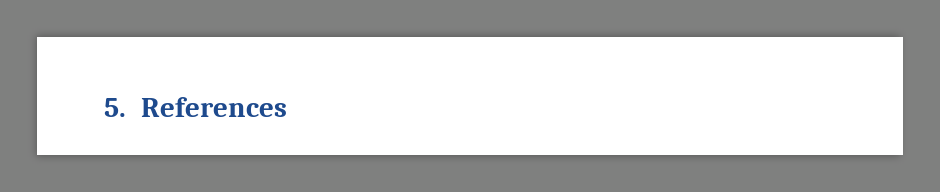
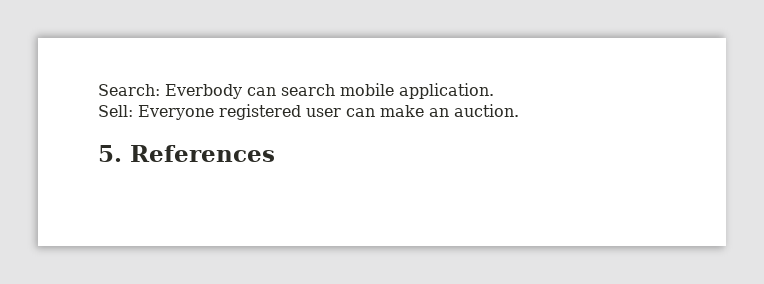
(104, 107) none -> [98,83,494,99] [98,104,519,120] Search: Everbody can search mobile application. // Sell: Everyone registered user can make an auction. //

